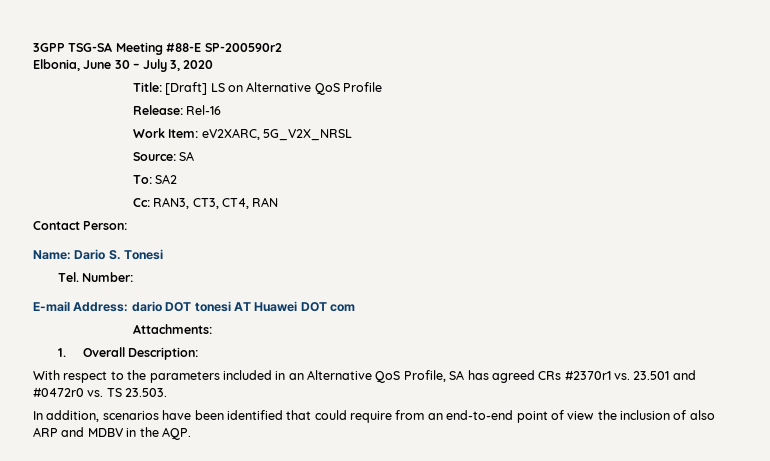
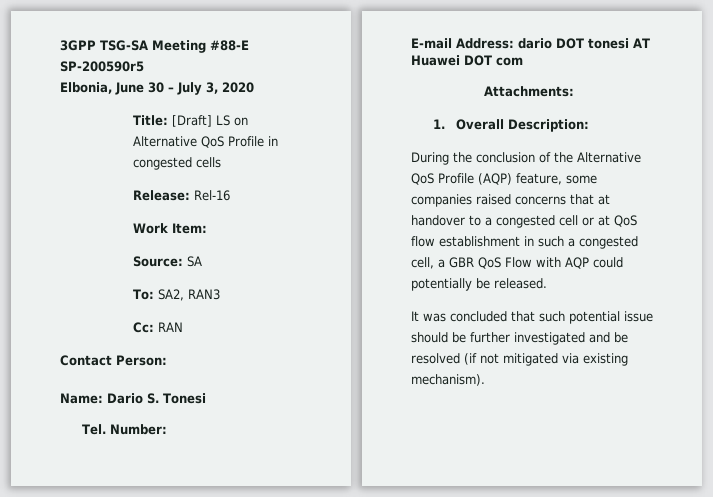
[204,43,282,52] SP-200590r2 -> [60,61,144,72] SP-200590r5
(383, 87) none -> [267,136,278,146] [132,157,221,170] in congested cells
[201,128,353,141] eV2XARC, 5G_V2X_NRSL -> (207, 228) none
[155,174,178,184] SA2 -> [157,289,220,301] SA2, RAN3
[153,197,250,209] RAN3, CT3, CT4, -> (154, 327) none
[33,370,696,383] [33,388,168,397] [33,410,715,423] [33,427,191,440] With respect to the parameters included in an Alternative QoS Profile, SA has agreed CRs #2370r1 vs. 23.501 and #0472r0 vs. TS 23.503. // In addition, scenarios have been identified that could require from an end-to-end point of view the inclusion of also ARP and MDBV in the AQP. -> [411,152,641,165] [411,173,597,185] [411,194,610,207] [411,215,637,228] [411,236,638,249] [411,257,623,269] [411,278,547,291] [411,311,653,324] [411,332,628,345] [411,353,628,366] [411,374,485,386] During the conclusion of the Alternative QoS Profile (AQP) feature, some companies raised concerns that at handover to a congested cell or at QoS flow establishment in such a congested cell, a GBR QoS Flow with AQP could potentially be released. // It was concluded that such potential issue should be further investigated and be resolved (if not mitigated via existing mechanism).

